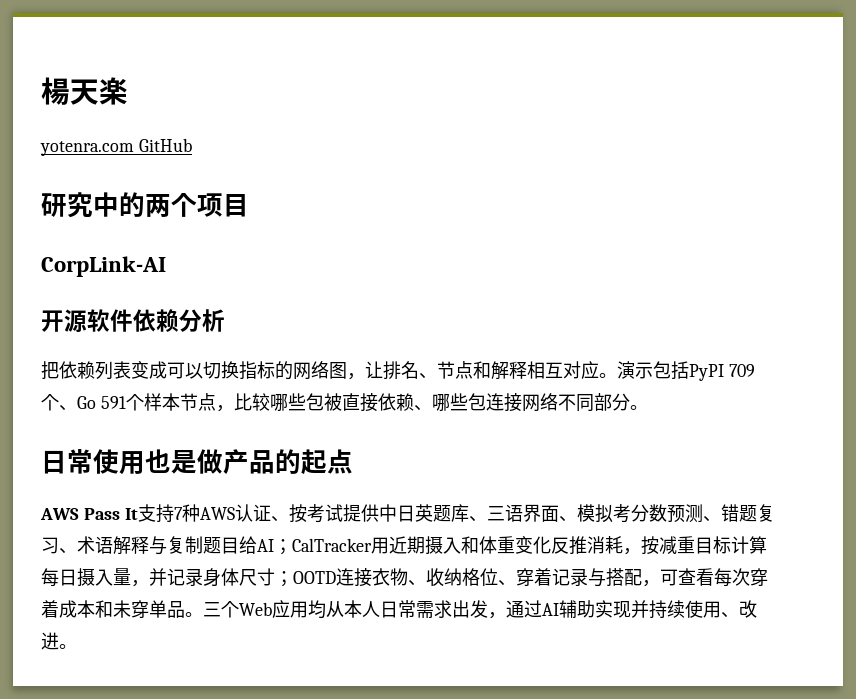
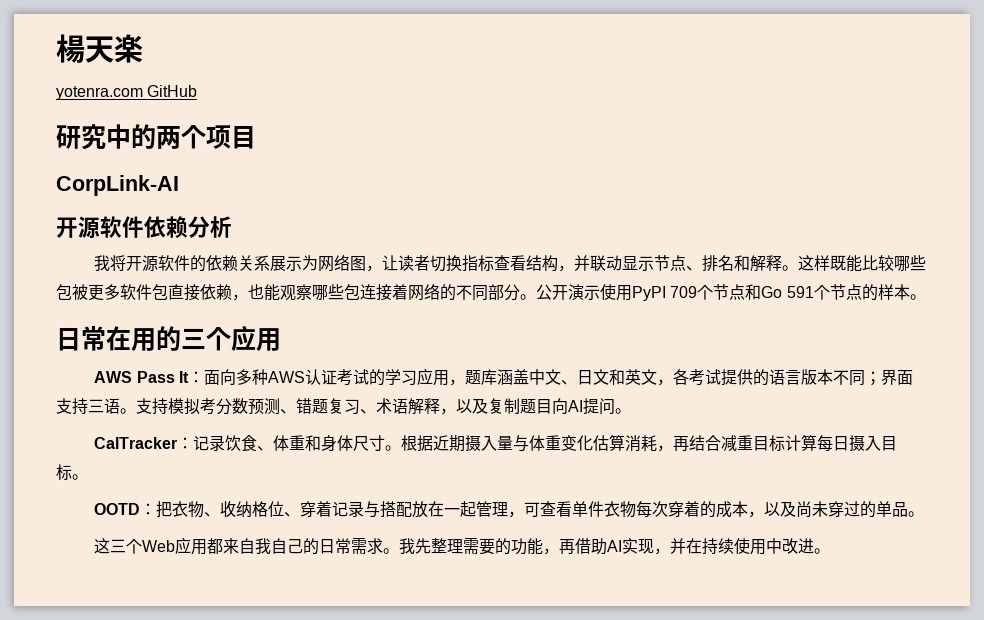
[41,361,755,381] [41,393,432,412] 把依赖列表变成可以切换指标的网络图，让排名、节点和解释相互对应。演示包括PyPI 709个、Go 591个样本节点，比较哪些包被直接依赖、 -> [94,254,927,272] [56,284,312,301] 我将开源软件的依赖关系展示为网络图，让读者切换指标查看结构，并联动显示节点、排名和解释。这样既能比较哪些包被更多软件包直接依赖，也能观察
[521,393,558,412] 网络 -> [392,283,456,301] 着网络的
[41,449,353,475] // 日常使用也是做产品的起点 -> [536,284,926,301] [56,325,281,352] 公开演示使用PyPI 709个节点和Go 591个节点的样本。 // 日常在用的三个应用
[137,504,183,523] 支持7 -> [187,369,252,385] ：面向多
[270,504,577,523] 、按考试提供中日英题库、三语界面、 -> [336,368,913,386] [56,398,168,415] 考试的学习应用，题库涵盖中文、日文和英文，各考试提供的语言版本不同；界面支持三语。支持
[149,536,167,555] 与 -> [440,398,488,415] ，以及
[239,536,389,555] 给AI；CalTracker用 -> [552,398,631,415] [94,435,434,452] 向AI提问。 // CalTracker：记录饮食、体重和身体尺寸。根据
[461,536,479,554] 和 -> [497,435,530,452] 量与
[551,536,659,555] 反推消耗，按 -> [593,434,722,452] 估算消耗，再结合
[113,568,372,587] 量，并记录身体尺寸；OOTD连接 -> [881,436,898,451] [56,464,88,481] [94,501,173,518] 目标。 // OOTD：把
[642,568,768,587] [41,600,149,619] ，可查看每次穿着成本和未穿 -> [412,501,877,518] 放在一起管理，可查看单件衣物每次穿着的成本，以及尚未穿过的
(203, 614) none -> [94,538,111,554] // 这
[308,600,649,619] 均从本人日常需求出发，通过AI辅助实现并 -> [207,538,703,555] 都来自我自己的日常需求。我先整理需要的功能，再借助AI实现，并在
[721,612,739,618] 、 -> [766,538,783,554] 中

